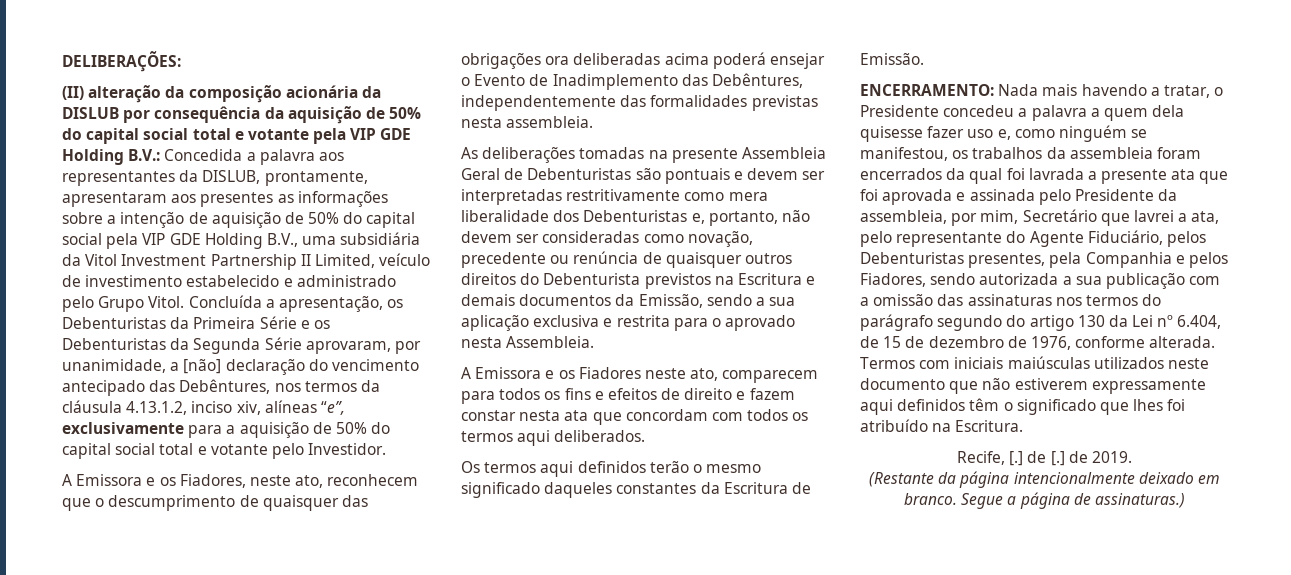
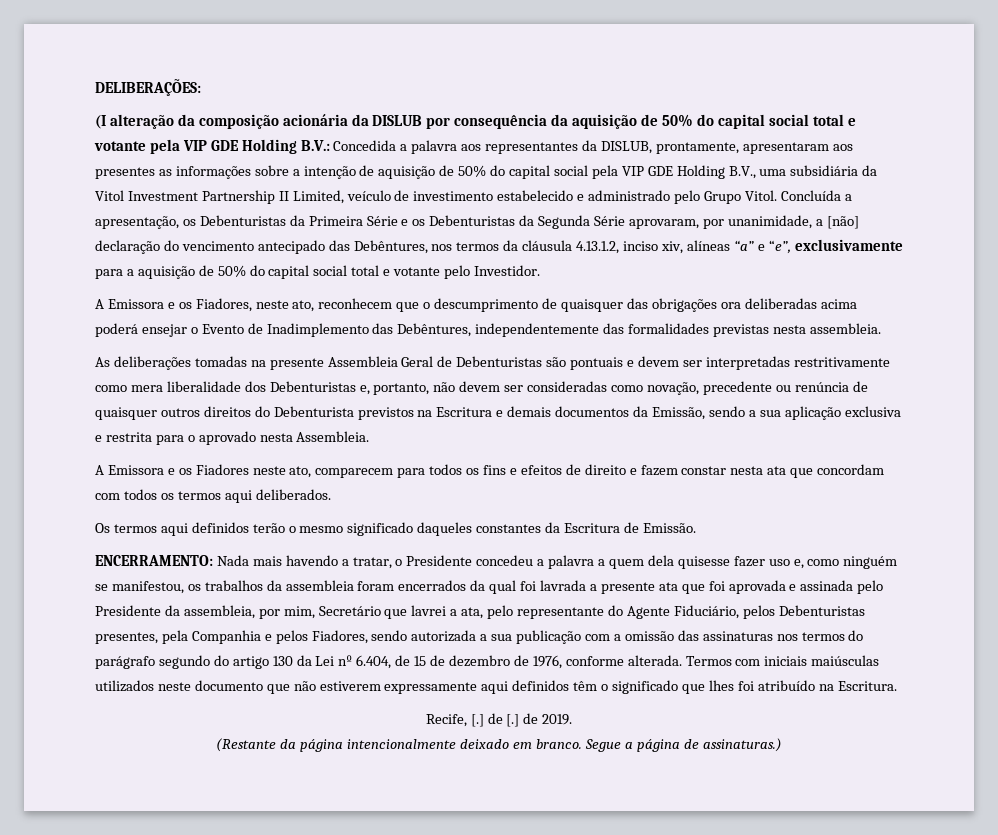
[62,86,84,100] (II) -> [95,115,106,129] (I
(317, 406) none -> [733,240,765,251] “a” e

